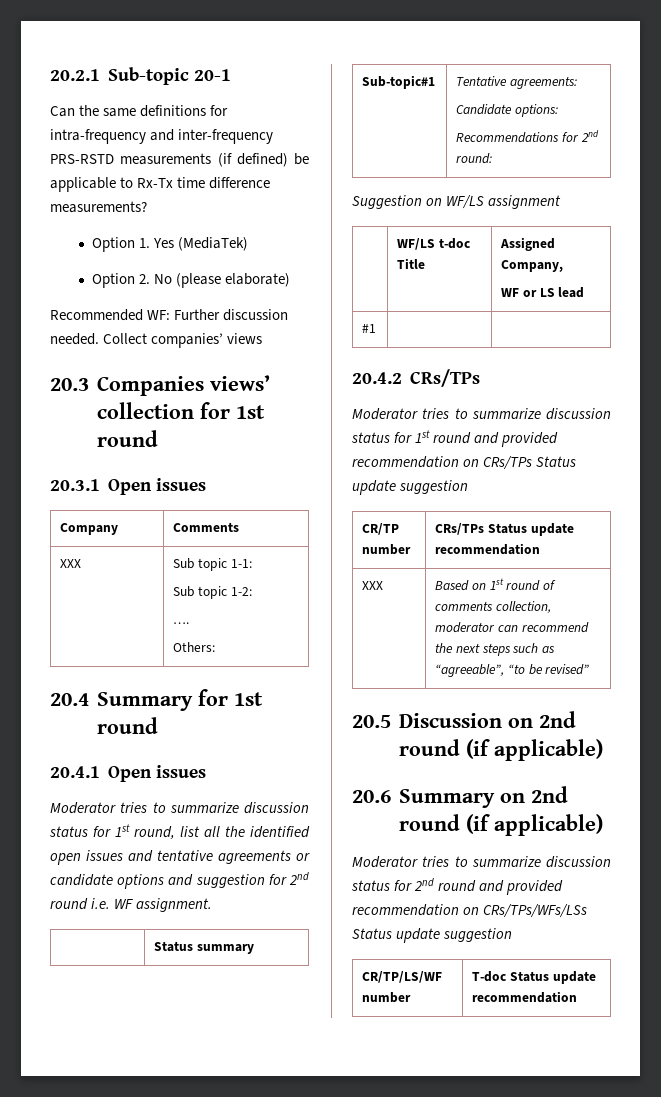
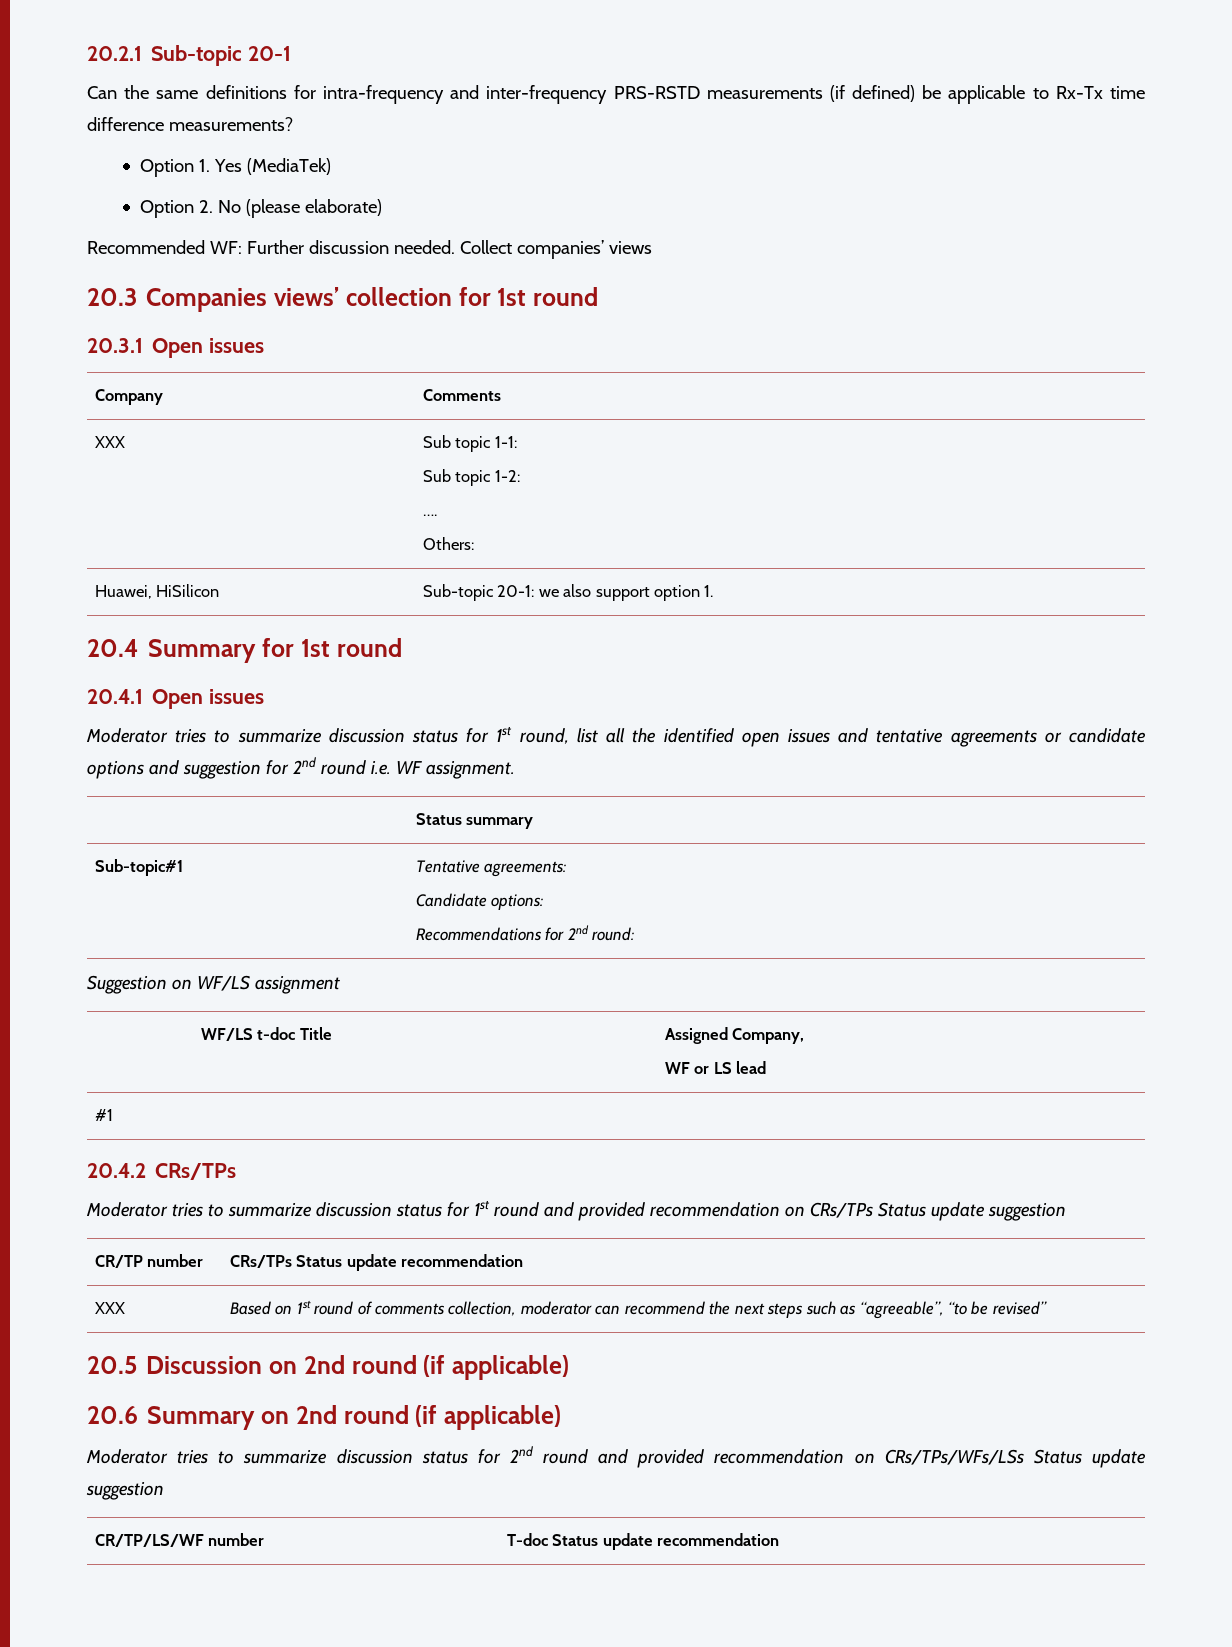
(216, 647) none -> [94,584,220,599] [422,584,714,601] // Huawei, HiSilicon | Sub-topic 20-1: we also support option 1.

